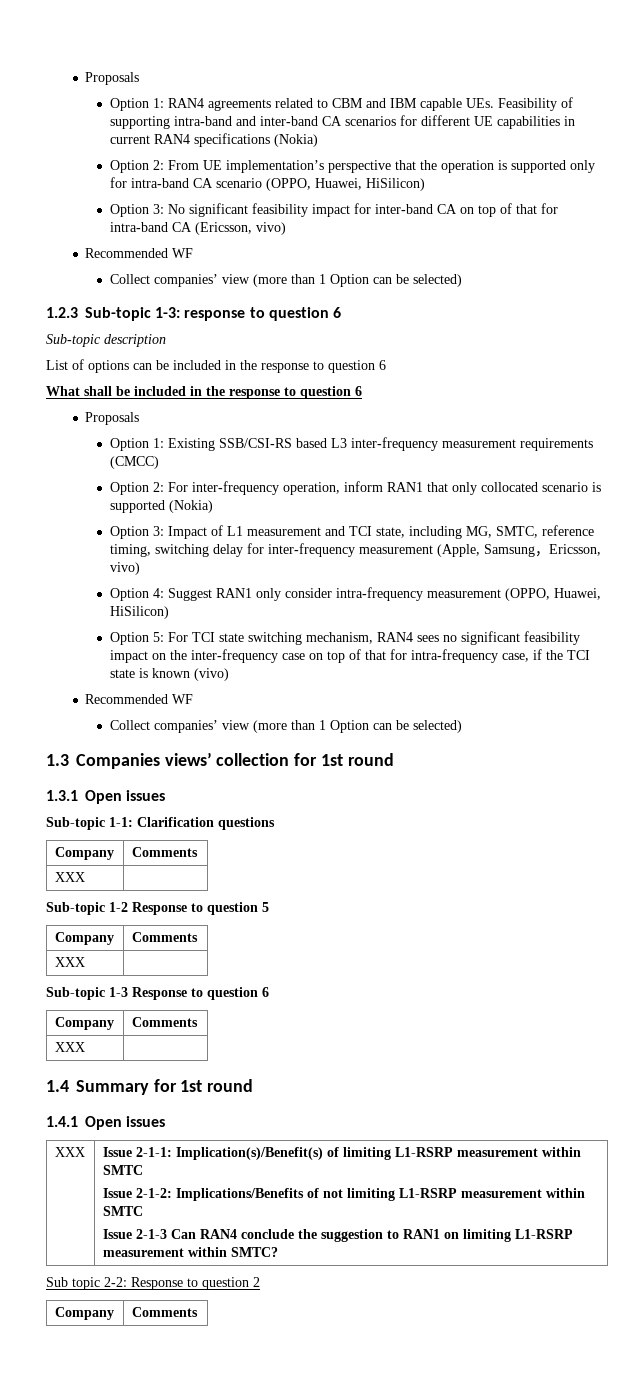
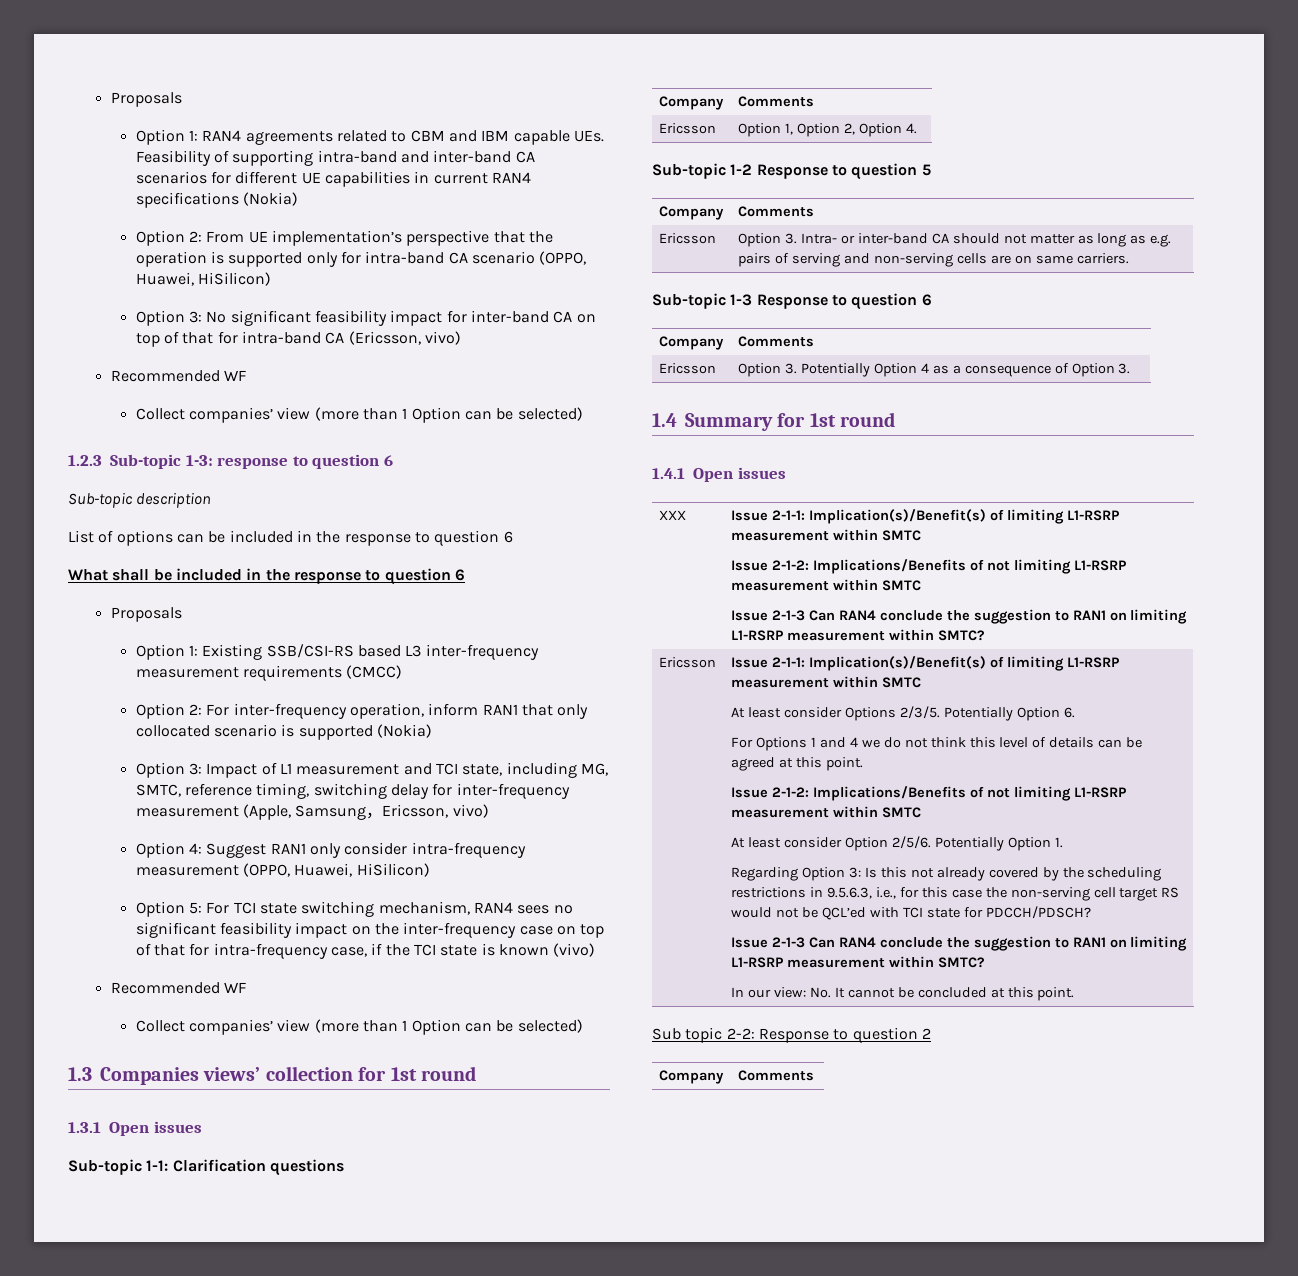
[54,872,85,882] XXX | -> [659,123,717,134] [738,123,917,137] Ericsson | Option 1, Option 2, Option 4.
[54,957,85,967] XXX | -> [659,233,717,244] [738,233,1172,247] [738,253,1129,267] Ericsson | Option 3. Intra- or inter-band CA should not matter as long as e.g. pairs of serving and non-serving cells are on same carriers.
[54,1042,85,1052] XXX | -> [659,363,717,374] [738,363,1131,377] Ericsson | Option 3. Potentially Option 4 as a consequence of Option 3.
(278, 1252) none -> [659,657,717,668] [731,656,1119,671] [731,676,922,688] [731,706,1075,721] [731,737,1143,751] [731,757,864,771] [731,786,1126,801] [731,806,922,818] [731,836,1063,851] [731,867,1162,881] [731,887,1180,901] [731,906,1091,920] [731,936,1188,951] [731,956,986,968] [731,987,1075,1001] // Ericsson | Issue 2-1-1: Implication(s)/Benefit(s) of limiting L1-RSRP measurement within SMTC // At least consider Options 2/3/5. Potentially Option 6. // For Options 1 and 4 we do not think this level of details can be agreed at this point. // Issue 2-1-2: Implications/Benefits of not limiting L1-RSRP measurement within SMTC // At least consider Option 2/5/6. Potentially Option 1. // Regarding Option 3: Is this not already covered by the scheduling restrictions in 9.5.6.3, i.e., for this case the non-serving cell target RS would not be QCL’ed with TCI state for PDCCH/PDSCH? // Issue 2-1-3 Can RAN4 conclude the suggestion to RAN1 on limiting L1-RSRP measurement within SMTC? // In our view: No. It cannot be concluded at this point.

